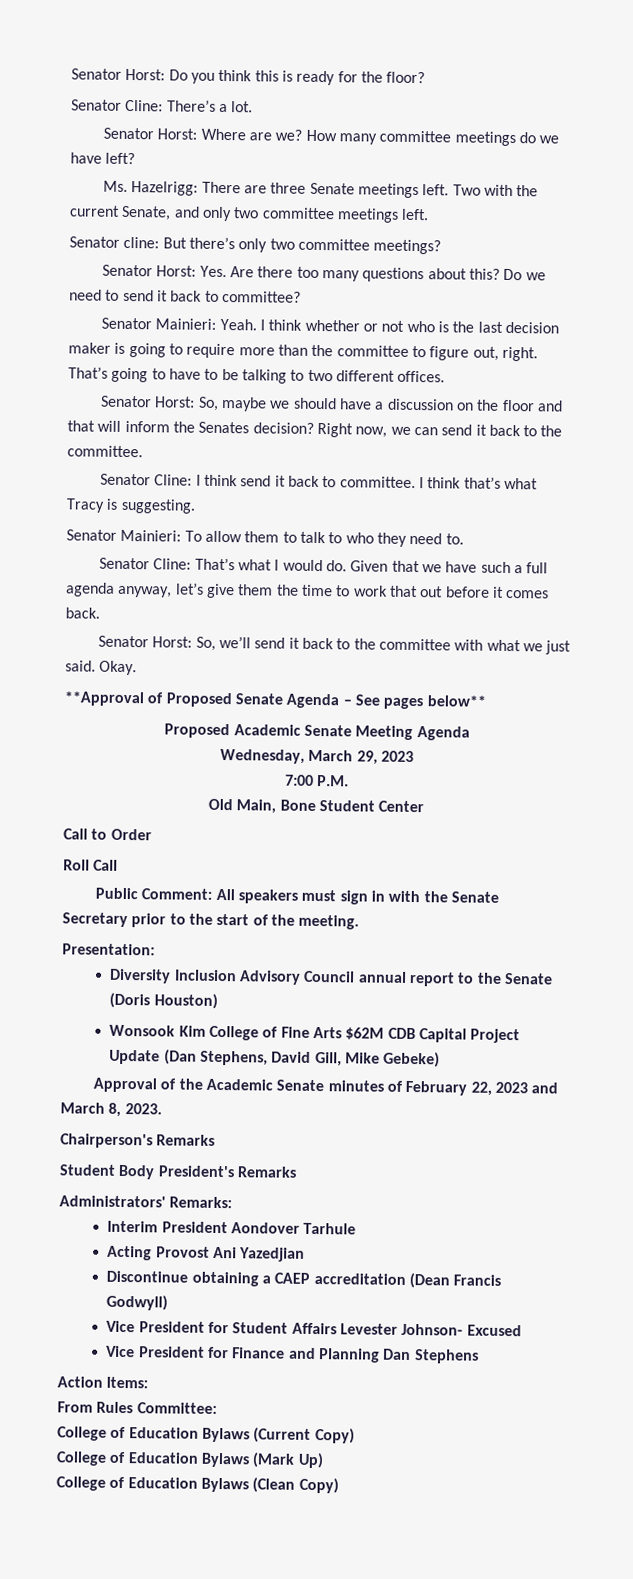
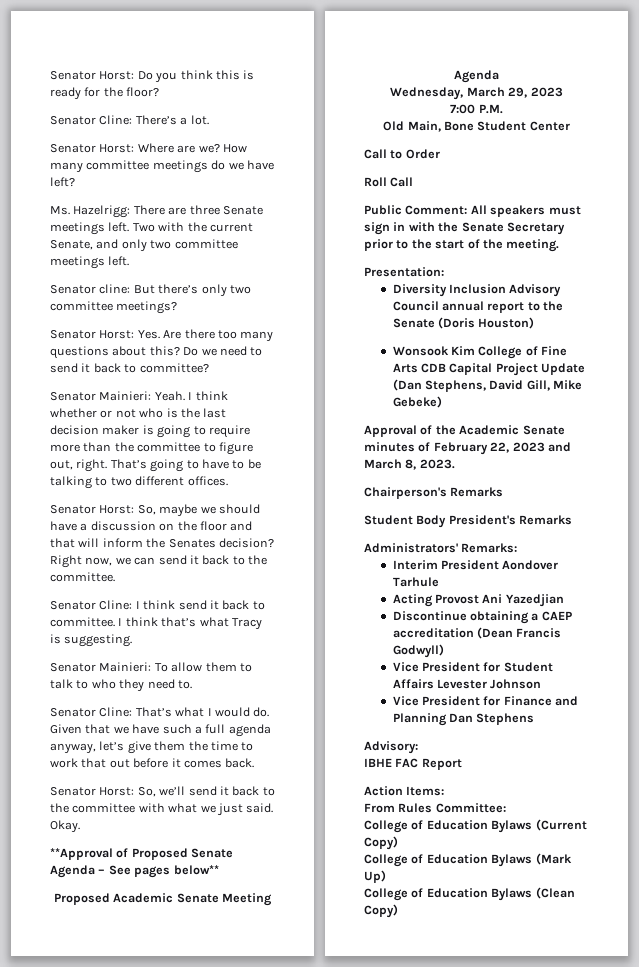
[345,1027,385,1040] $62M -> (418, 368) none
[401,1323,522,1337] Johnson- Excused -> [490,679,542,689] Johnson
(479, 1356) none -> [364,741,418,754] [364,758,462,770] // Advisory: // IBHE FAC Report

